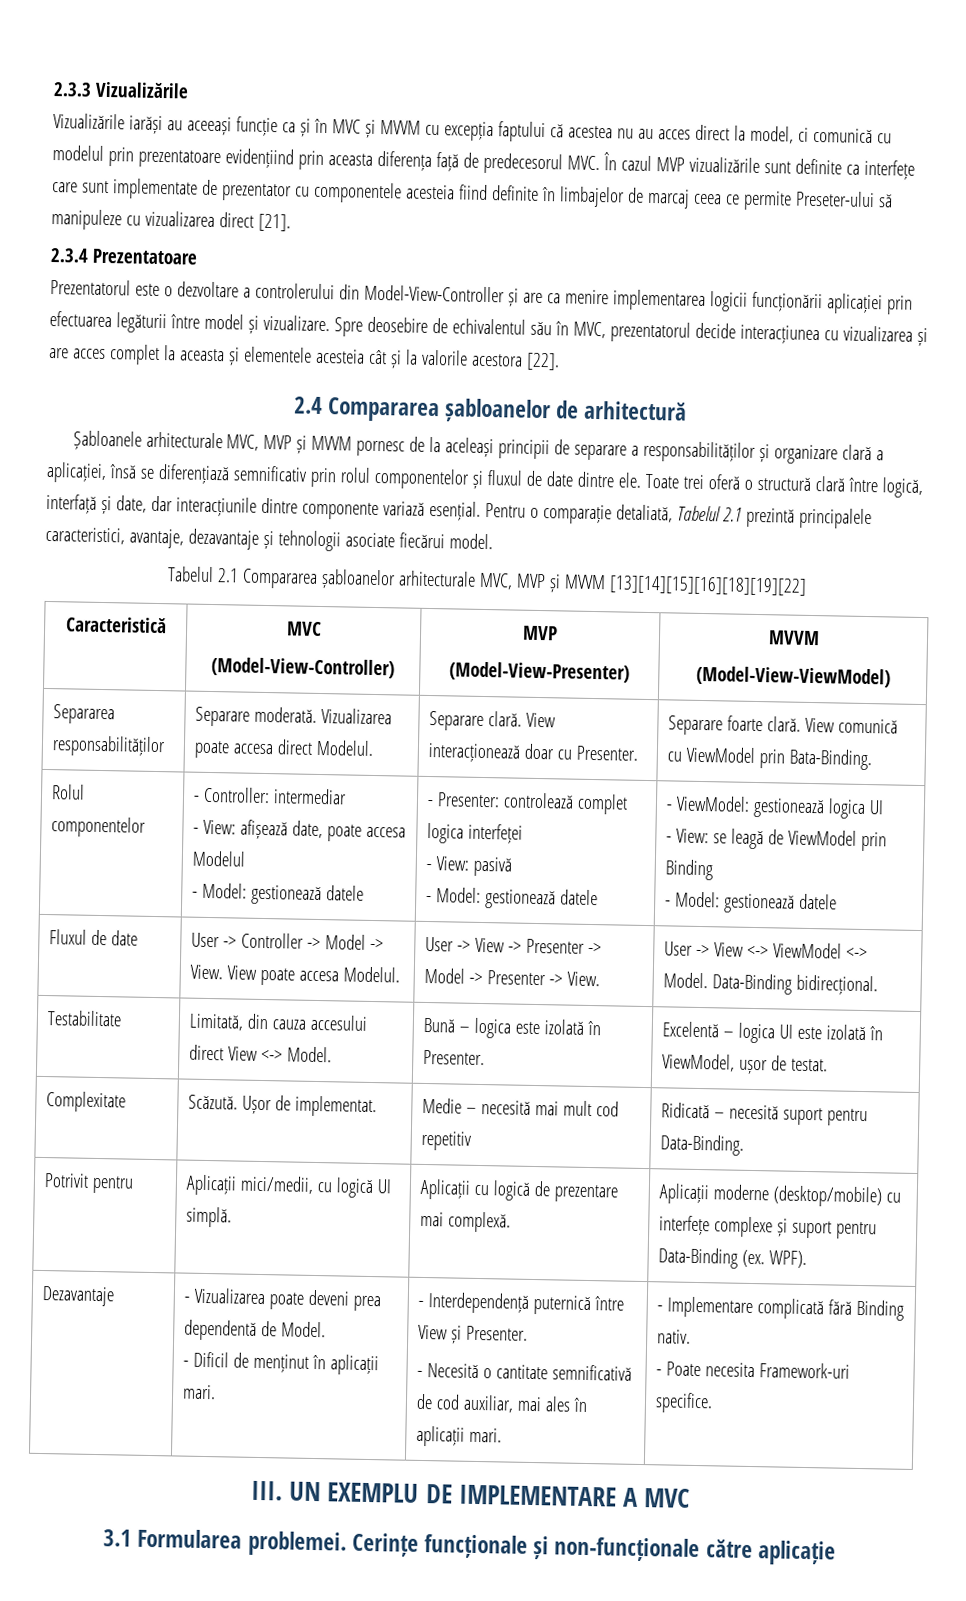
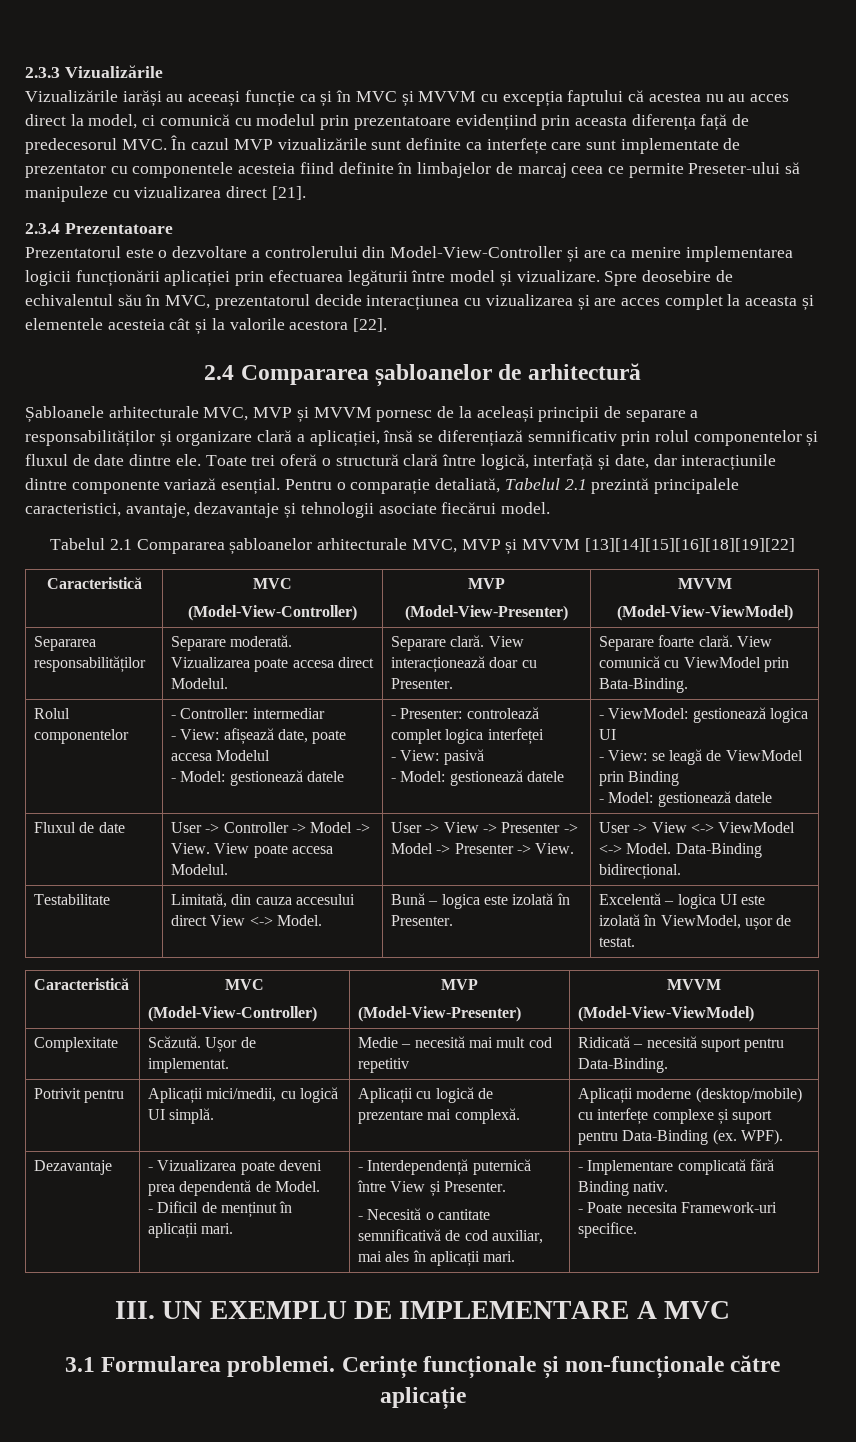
(829, 1065) none -> [34,978,130,990] [225,979,264,990] [148,1006,318,1022] [441,979,478,990] [358,1006,522,1022] [667,979,721,990] [578,1006,755,1022] // Caracteristică | MVC // (Model-View-Controller) | MVP // (Model-View-Presenter) | MVVM // (Model-View-ViewModel)

